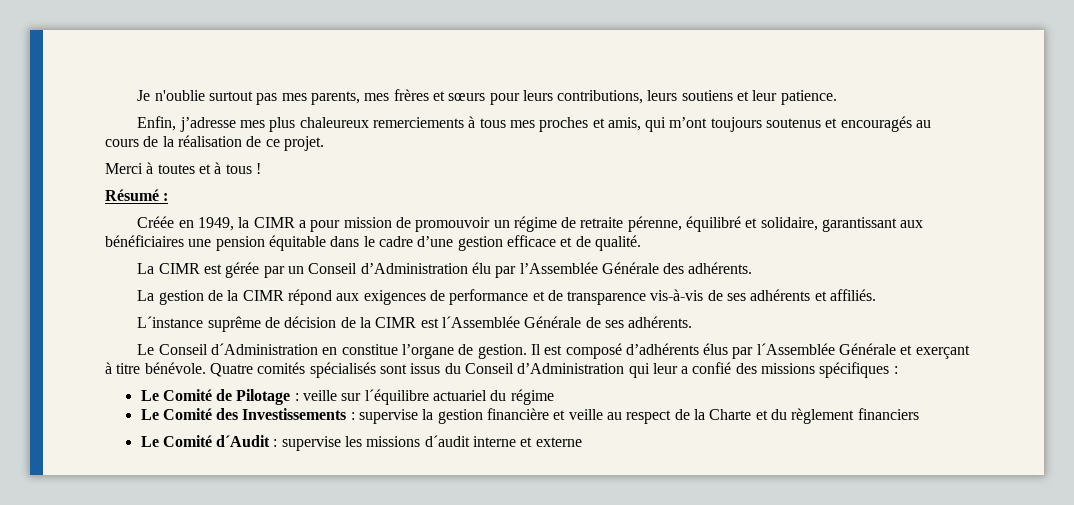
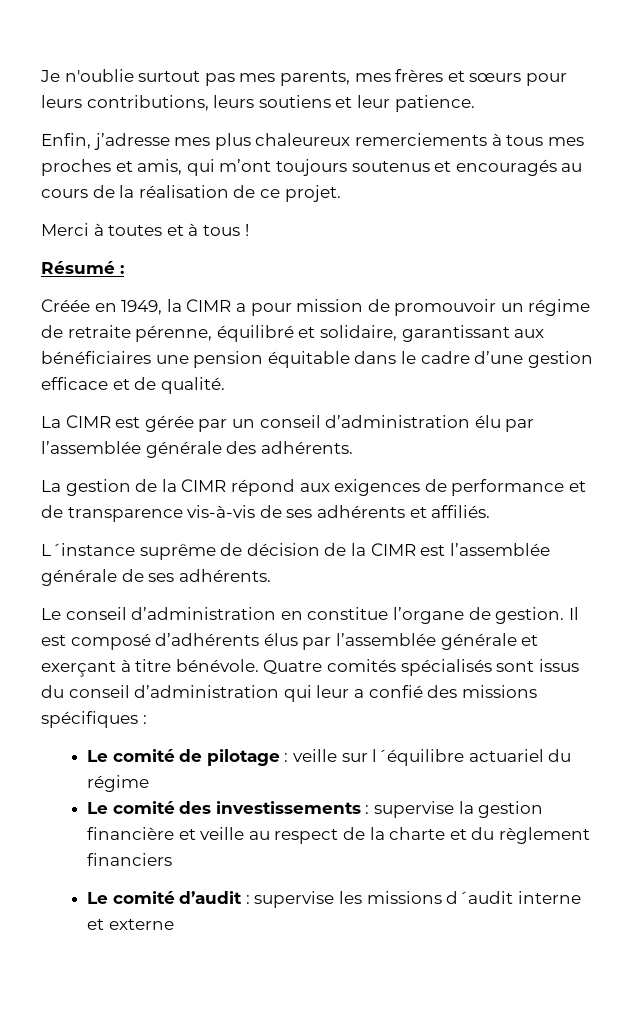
[308,262,659,278] Conseil d’Administration élu par l’Assemblée Générale -> [259,415,535,432] [41,441,222,458] conseil d’administration élu par l’assemblée générale
[441,316,582,328] l´Assemblée Générale -> [449,543,550,556] [41,569,117,586] l’assemblée générale
[158,343,318,355] Conseil d´Administration -> [65,607,277,620] conseil d’administration
[756,343,897,355] l´Assemblée Générale -> [335,633,517,650] l’assemblée générale
[464,363,625,374] Conseil d’Administration -> [68,685,280,698] conseil d’administration
[162,389,291,405] Comité de Pilotage -> [112,749,280,766] comité de pilotage
[162,408,347,420] Comité des Investissements -> [112,801,361,814] comité des investissements
[709,409,752,420] Charte -> [389,827,446,840] charte
[162,435,271,447] Comité d´Audit -> [112,891,243,904] comité d’audit

